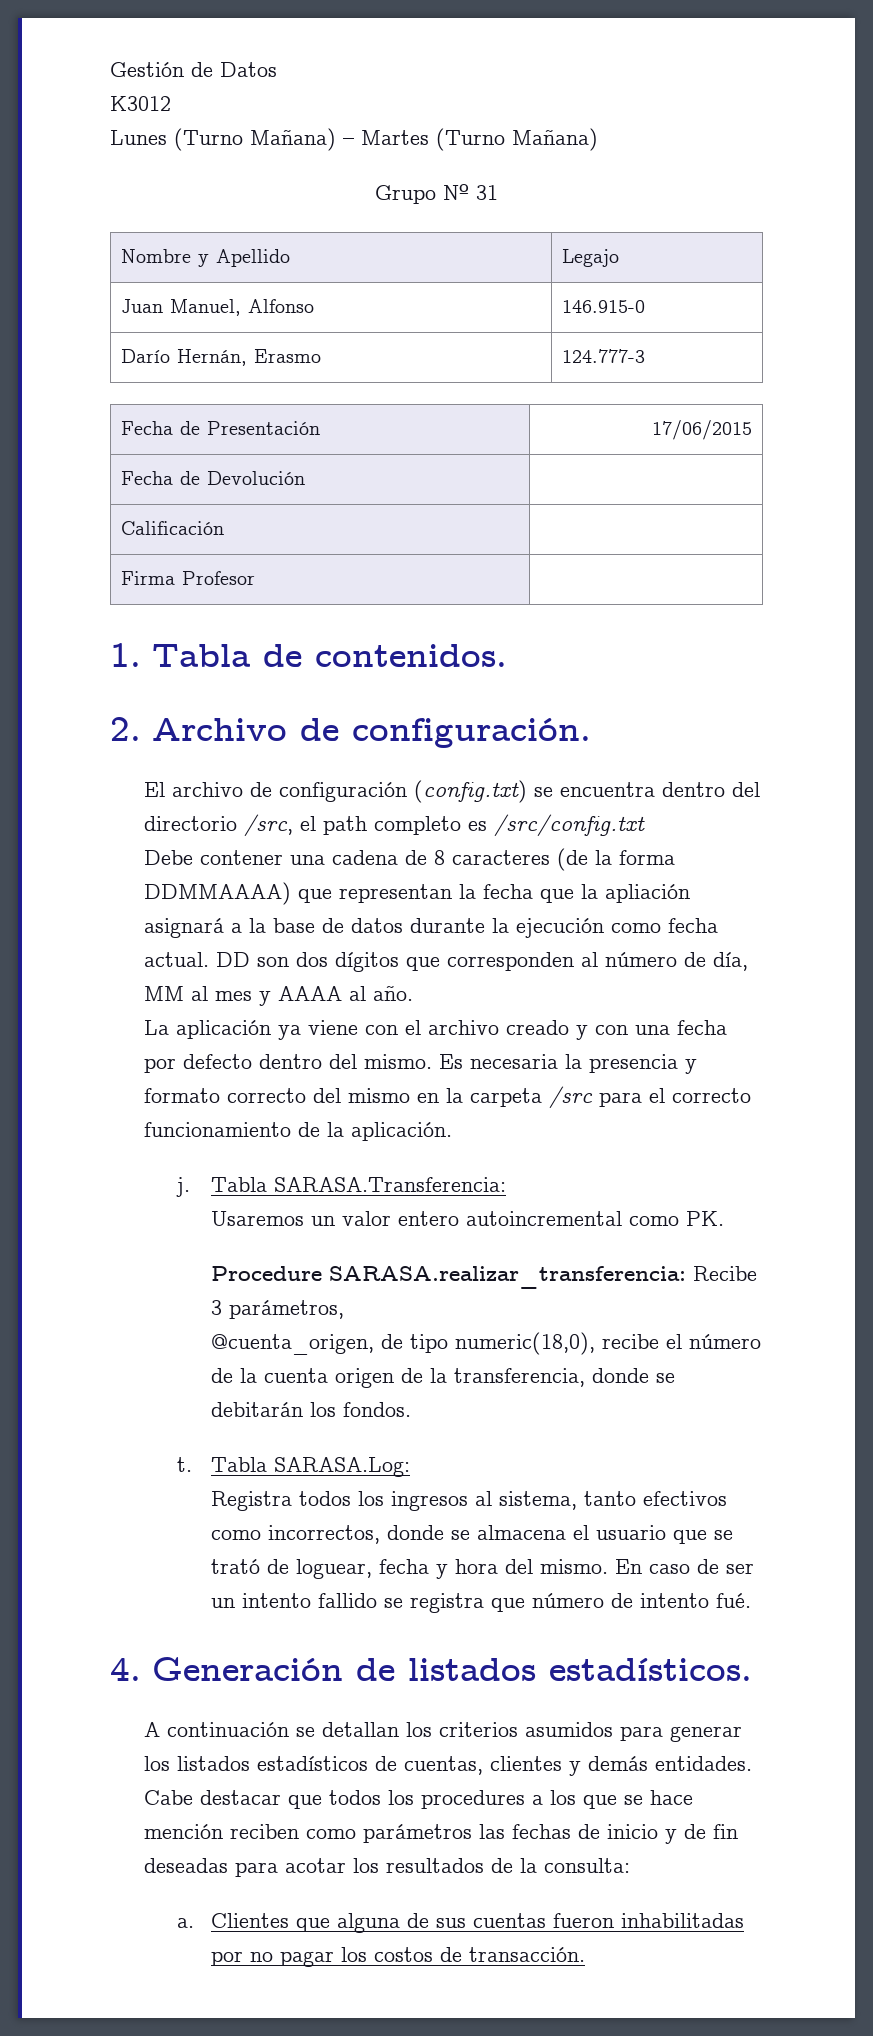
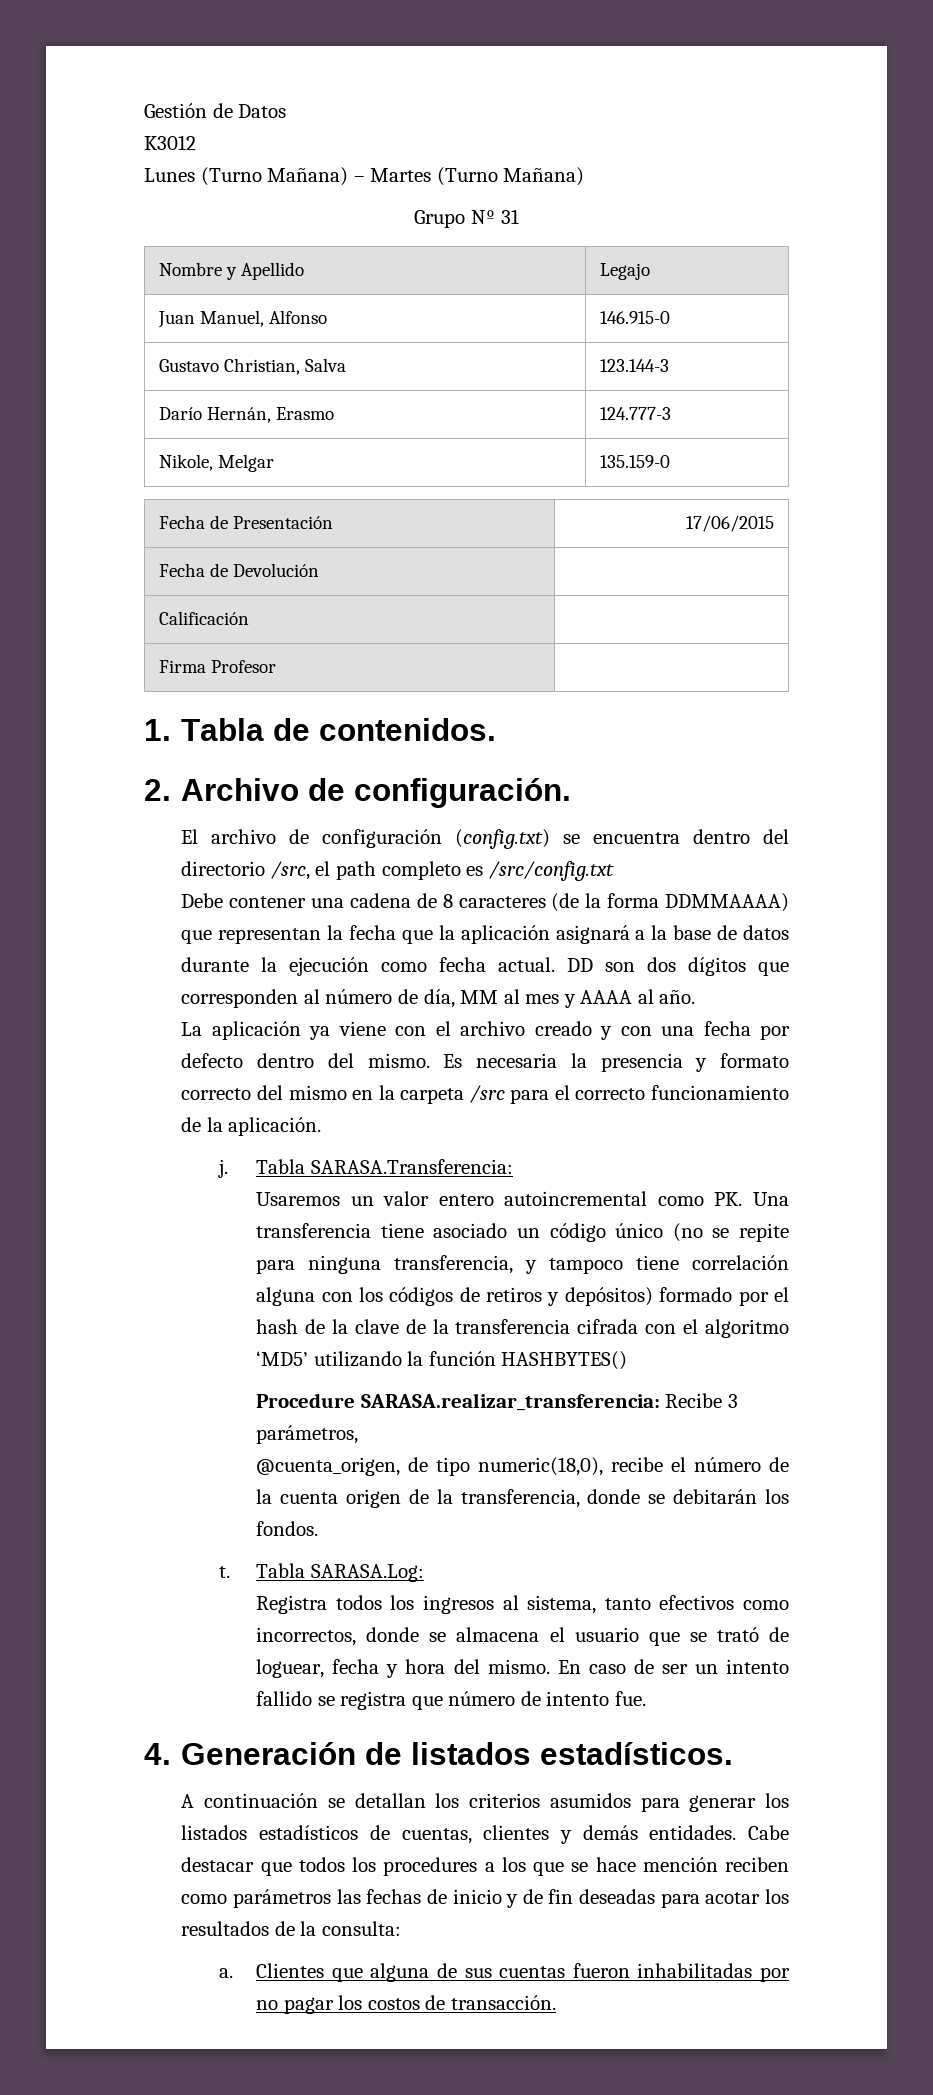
(646, 306) none -> [158,358,346,375] [599,359,669,372] // Gustavo Christian, Salva | 123.144-3
(646, 356) none -> [158,454,274,472] [599,455,670,468] // Nikole, Melgar | 135.159-0
[604,884,690,903] apliación -> [460,925,550,944] aplicación
(725, 1218) none -> [753,1192,789,1206] [256,1223,789,1242] [256,1255,790,1274] [256,1287,790,1306] [256,1319,790,1338] [256,1351,628,1370] Una transferencia tiene asociado un código único (no se repite para ninguna transferencia, y tampoco tiene correlación alguna con los códigos de retiros y depósitos) formado por el hash de la clave de la transferencia cifrada con el algoritmo ‘MD5’ utilizando la función HASHBYTES()
[716,1593,752,1608] fué. -> [614,1691,646,1706] fue.

